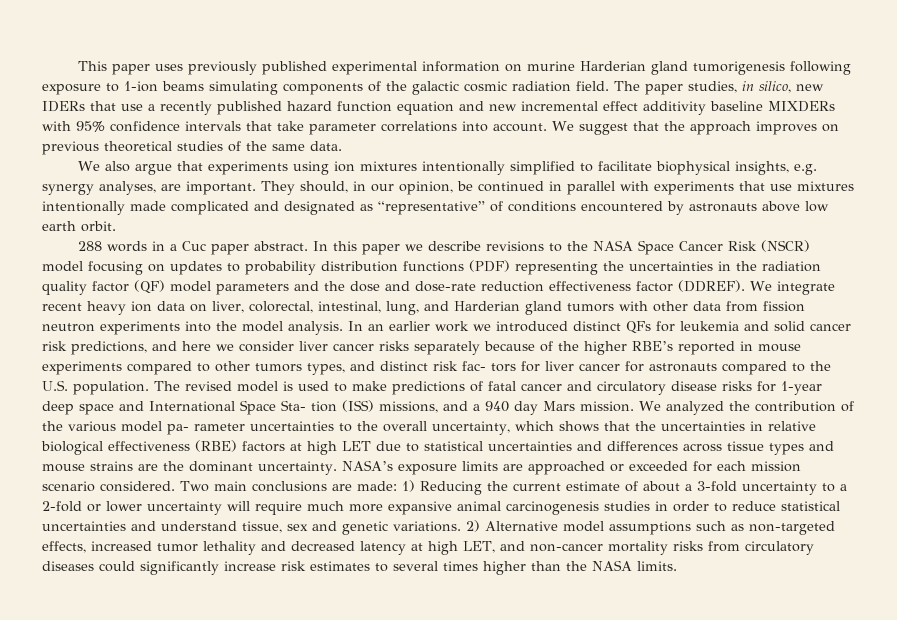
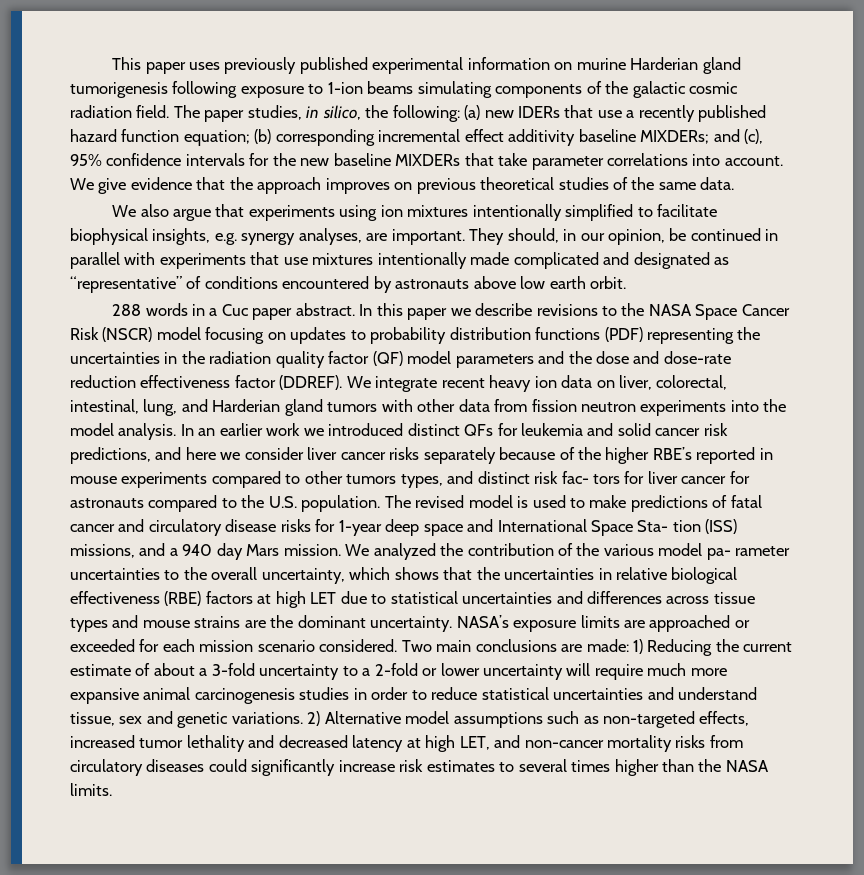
(791, 87) none -> [365,105,481,122] the following: (a)
[397,101,517,115] equation and new -> [183,129,375,146] equation; (b) corresponding
[768,101,835,112] [42,121,241,132] MIXDERs with 95% confidence intervals -> [640,129,764,144] [70,153,461,166] MIXDERs; and (c), 95% confidence intervals for the new baseline MIXDERs
[578,123,628,135] suggest -> [98,177,192,194] give evidence

